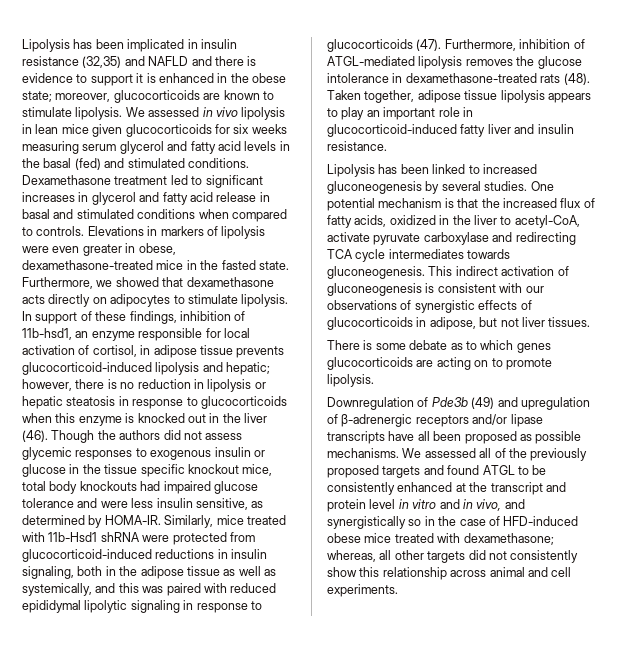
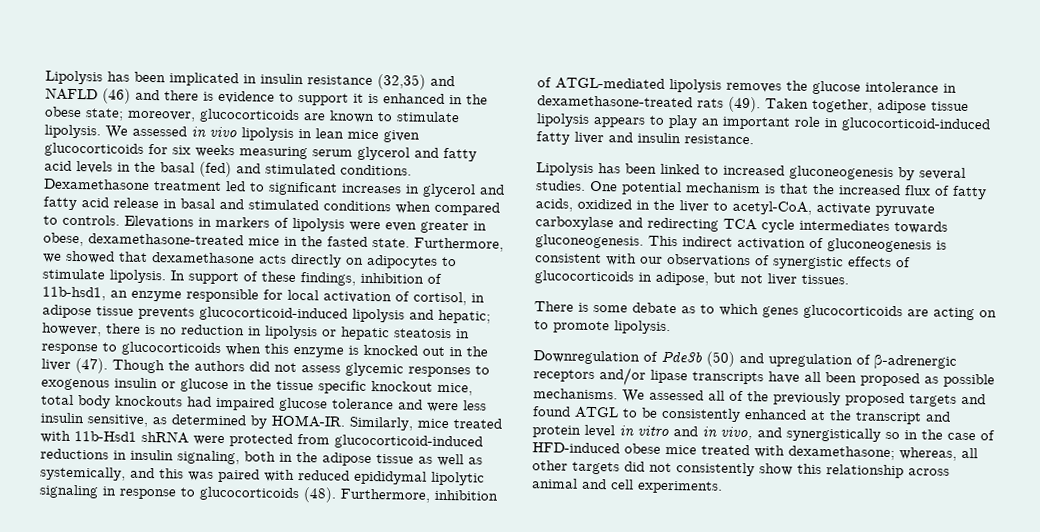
(189, 61) none -> [102,88,131,104] (46)
[22,430,48,442] (46). -> [75,358,108,374] (47).
[416,39,442,51] (47). -> [303,487,337,503] (48).
[563,73,590,85] (48). -> [728,96,761,113] (49).
[471,397,495,409] (49) -> [706,351,735,367] (50)

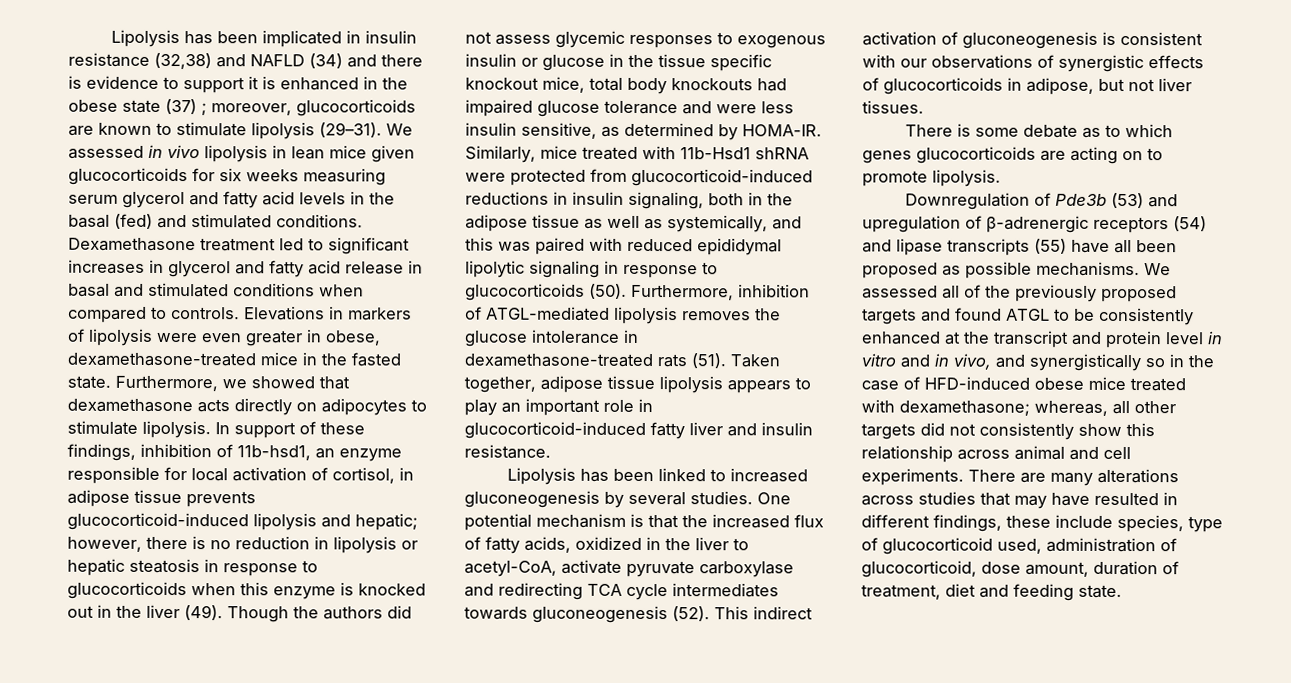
[377,74,426,90] (32,35) -> [154,52,212,70] (32,38)
[102,88,131,104] (46) -> [309,53,343,69] (34)
[85,108,124,121] state; -> [122,98,207,116] state (37) ;
[44,124,101,139] lipolysis. -> [251,122,382,140] lipolysis (29–31).
[75,358,108,374] (47). -> [184,605,223,621] (49).
[303,487,337,503] (48). -> [589,283,627,299] (50).
[728,96,761,113] (49). -> [691,353,726,369] (51).
[535,234,644,249] gluconeogenesis. -> [532,605,710,624] gluconeogenesis (52).
[706,351,735,367] (50) -> [1110,192,1144,209] (53)
[599,367,646,386] and/or -> [1173,216,1207,232] [862,239,892,253] (54) and
(764, 378) none -> [1034,238,1067,254] (55)
(723, 487) none -> [968,468,1179,486] [861,491,1178,509] [861,514,1223,533] [861,537,1177,555] [861,560,1179,578] [861,583,1122,601] There are many alterations across studies that may have resulted in different findings, these include species, type of glucocorticoid used, administration of glucocorticoid, dose amount, duration of treatment, diet and feeding state.

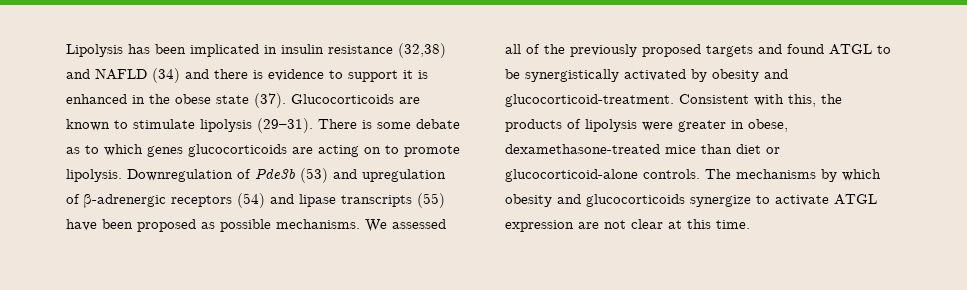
[165,98,416,117] (37) ; moreover, glucocorticoids -> [254,93,394,108] (37). Glucocorticoids
[386,123,413,136] [68,144,415,163] [68,167,386,186] [68,191,395,209] [68,213,363,229] [68,237,410,255] [68,259,423,278] [68,282,364,298] [68,306,412,323] [67,328,381,347] [67,352,401,367] [67,375,350,392] [67,398,427,416] [67,420,365,439] [67,443,402,462] [67,466,414,484] [67,489,256,508] [67,512,418,531] [67,536,418,554] [67,558,318,577] [67,581,426,600] [67,604,412,623] [465,30,826,49] [465,53,772,72] [465,76,787,95] [465,99,794,117] [465,122,822,141] [465,145,809,163] [465,168,813,187] [465,191,793,210] [465,214,802,233] [465,237,782,256] [465,260,718,279] [465,283,810,301] [465,306,781,325] [464,329,639,347] [464,353,780,369] [464,375,811,394] [464,398,653,416] [464,421,813,440] [464,444,551,459] [506,467,808,485] [464,490,791,508] [464,513,824,531] [464,536,749,554] [464,559,794,578] [464,582,779,601] [464,605,813,624] [862,31,1203,49] [862,54,1204,73] [862,77,1192,95] [862,100,924,114] We assessed in vivo lipolysis in lean mice given glucocorticoids for six weeks measuring serum glycerol and fatty acid levels in the basal (fed) and stimulated conditions. Dexamethasone treatment led to significant increases in glycerol and fatty acid release in basal and stimulated conditions when compared to controls. Elevations in markers of lipolysis were even greater in obese, dexamethasone-treated mice in the fasted state. Furthermore, we showed that dexamethasone acts directly on adipocytes to stimulate lipolysis. In support of these findings, inhibition of 11b-hsd1, an enzyme responsible for local activation of cortisol, in adipose tissue prevents glucocorticoid-induced lipolysis and hepatic; however, there is no reduction in lipolysis or hepatic steatosis in response to glucocorticoids when this enzyme is knocked out in the liver (49). Though the authors did not assess glycemic responses to exogenous insulin or glucose in the tissue specific knockout mice, total body knockouts had impaired glucose tolerance and were less insulin sensitive, as determined by HOMA-IR. Similarly, mice treated with 11b-Hsd1 shRNA were protected from glucocorticoid-induced reductions in insulin signaling, both in the adipose tissue as well as systemically, and this was paired with reduced epididymal lipolytic signaling in response to glucocorticoids (50). Furthermore, inhibition of ATGL-mediated lipolysis removes the glucose intolerance in dexamethasone-treated rats (51). Taken together, adipose tissue lipolysis appears to play an important role in glucocorticoid-induced fatty liver and insulin resistance. // Lipolysis has been linked to increased gluconeogenesis by several studies. One potential mechanism is that the increased flux of fatty acids, oxidized in the liver to acetyl-CoA, activate pyruvate carboxylase and redirecting TCA cycle intermediates towards gluconeogenesis (52). This indirect activation of gluconeogenesis is consistent with our observations of synergistic effects of glucocorticoids in adipose, but not liver tissues. // -> (313, 125) none
(1001, 178) // -> (122, 175) none
[1114,239,1132,254] all -> (97, 225) none
[1099,307,1194,326] [861,330,1223,349] [861,353,1214,372] [861,376,1186,392] [861,399,1176,416] [861,422,1155,440] [861,445,1131,463] [861,468,1179,486] [861,491,1178,509] [861,514,1223,533] [861,537,1177,555] [861,560,1179,578] [861,583,1122,601] consistently enhanced at the transcript and protein level in vitro and in vivo, and synergistically so in the case of HFD-induced obese mice treated with dexamethasone; whereas, all other targets did not consistently show this relationship across animal and cell experiments. There are many alterations across studies that may have resulted in different findings, these include species, type of glucocorticoid used, administration of glucocorticoid, dose amount, duration of treatment, diet and feeding state. -> [525,69,788,82] [505,94,842,107] [505,119,788,132] [505,144,780,154] [505,169,881,182] [505,194,877,207] [505,219,750,232] synergistically activated by obesity and glucocorticoid-treatment. Consistent with this, the products of lipolysis were greater in obese, dexamethasone-treated mice than diet or glucocorticoid-alone controls. The mechanisms by which obesity and glucocorticoids synergize to activate ATGL expression are not clear at this time.

